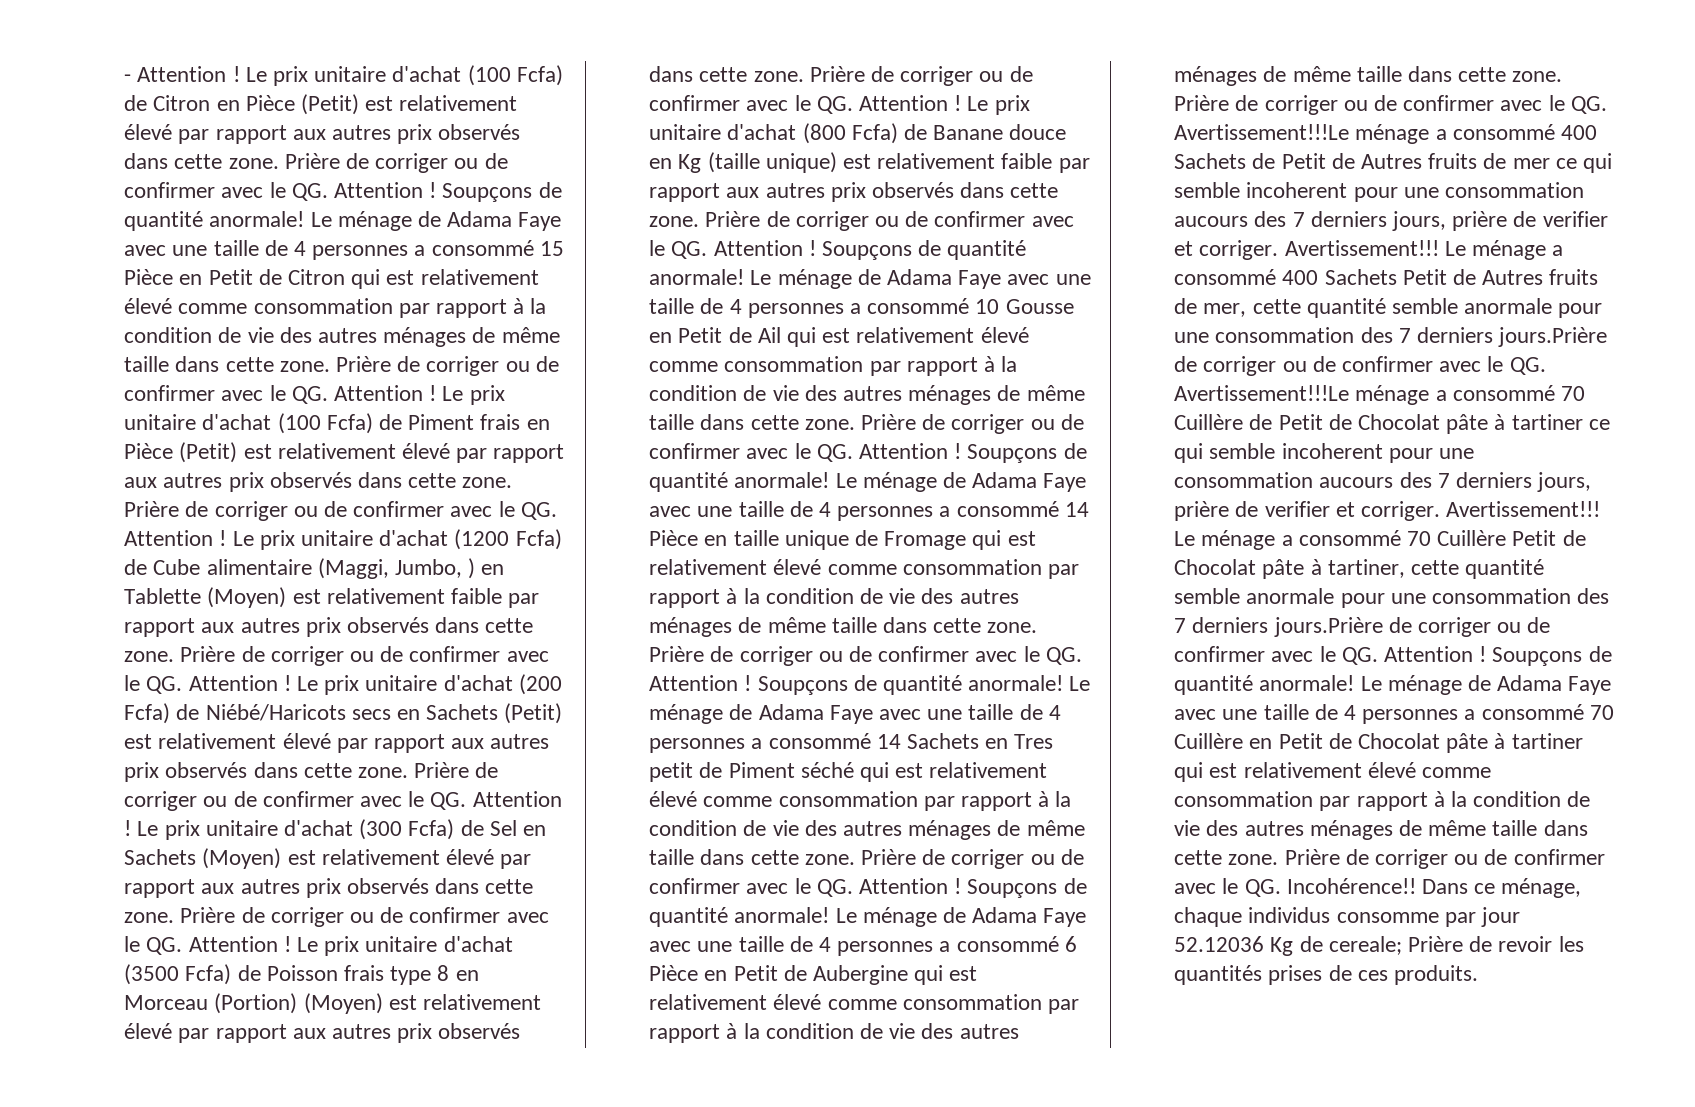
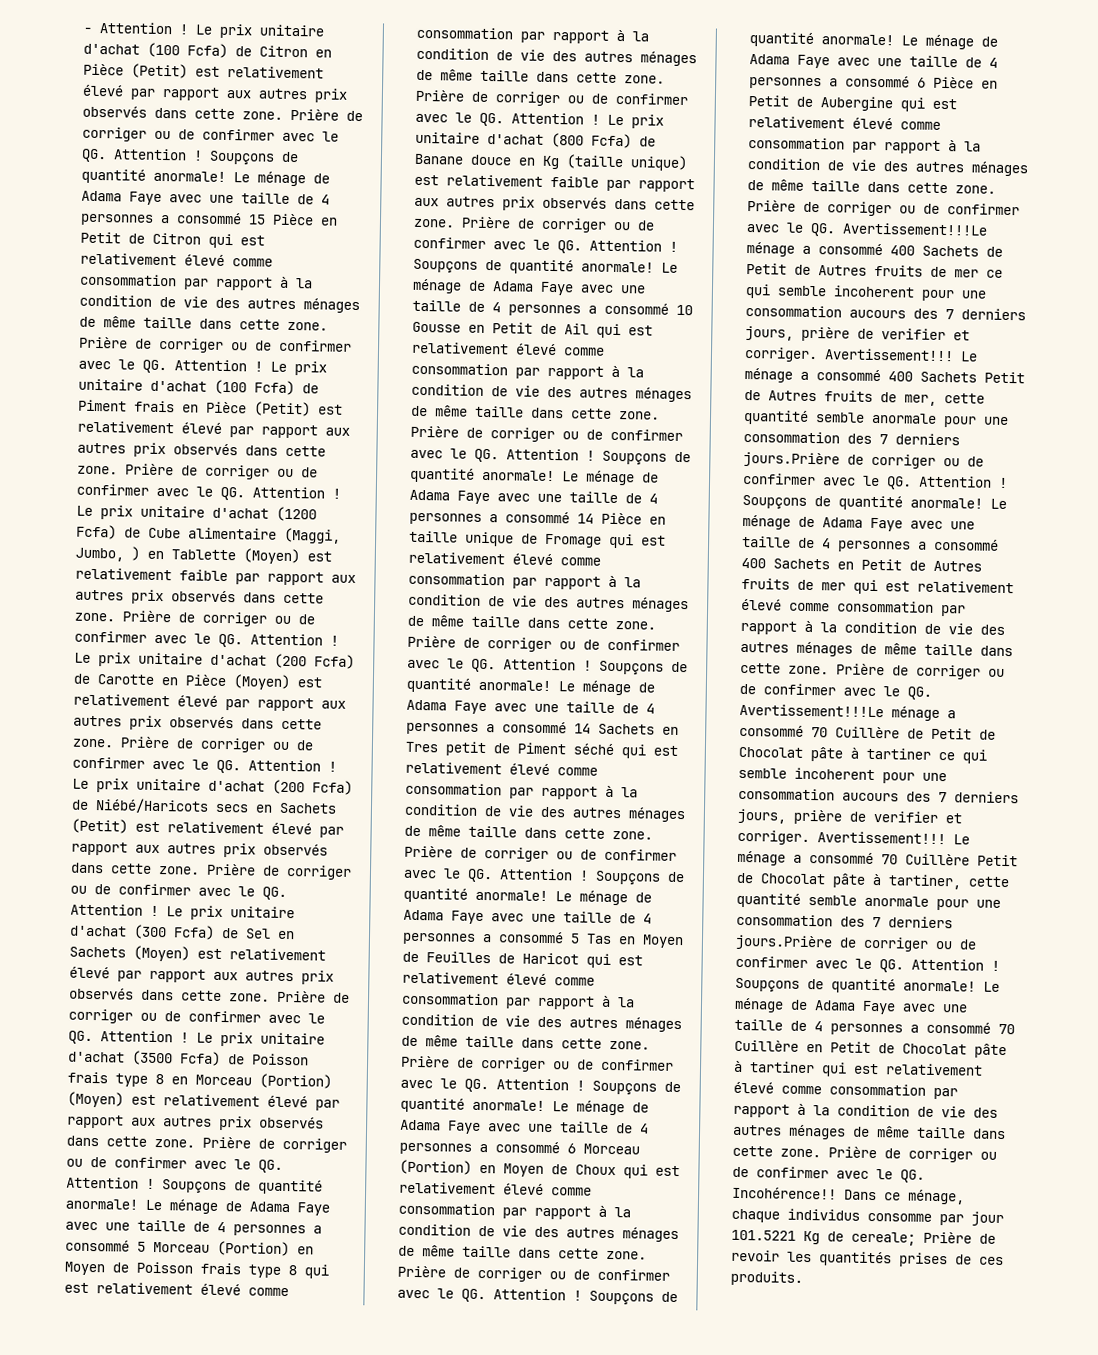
(200, 712) none -> [97,674,323,691] [73,693,347,712] [73,715,323,731] [72,736,315,753] [72,756,338,774] [72,778,354,796] [71,799,90,810] Carotte en Pièce (Moyen) est relativement élevé par rapport aux autres prix observés dans cette zone. Prière de corriger ou de confirmer avec le QG. Attention ! Le prix unitaire d'achat (200 Fcfa) de
(962, 103) none -> [162,1179,324,1195] [65,1198,331,1216] [65,1219,323,1237] [65,1239,315,1257] [64,1261,330,1279] [64,1282,290,1297] [416,26,650,44] [416,47,698,67] [416,69,666,84] [415,89,689,107] [415,112,601,127] Soupçons de quantité anormale! Le ménage de Adama Faye avec une taille de 4 personnes a consommé 5 Morceau (Portion) en Moyen de Poisson frais type 8 qui est relativement élevé comme consommation par rapport à la condition de vie des autres ménages de même taille dans cette zone. Prière de corriger ou de confirmer avec le QG. Attention !
(1059, 944) none -> [570,933,685,949] [402,951,644,968] [402,971,596,986] [401,992,636,1010] [401,1013,683,1033] [401,1035,651,1050] [401,1055,675,1072] [400,1078,682,1095] [400,1097,650,1116] [400,1119,650,1135] [399,1141,641,1155] [399,1159,681,1179] [399,1181,593,1196] [398,1202,632,1220] [398,1223,680,1243] [398,1245,648,1260] [397,1265,671,1282] [397,1288,679,1305] [749,32,999,50] [749,54,999,69] [749,75,911,90] 5 Tas en Moyen de Feuilles de Haricot qui est relativement élevé comme consommation par rapport à la condition de vie des autres ménages de même taille dans cette zone. Prière de corriger ou de confirmer avec le QG. Attention ! Soupçons de quantité anormale! Le ménage de Adama Faye avec une taille de 4 personnes a consommé 6 Morceau (Portion) en Moyen de Choux qui est relativement élevé comme consommation par rapport à la condition de vie des autres ménages de même taille dans cette zone. Prière de corriger ou de confirmer avec le QG. Attention ! Soupçons de quantité anormale! Le ménage de Adama Faye avec une taille de 4 personnes a consommé
(1546, 366) none -> [918,475,1009,489] [742,494,1008,511] [742,514,976,532] [742,535,1000,553] [741,557,983,572] [741,577,1015,595] [741,598,967,617] [740,620,1006,636] [740,641,1014,657] [740,662,1006,680] [739,683,933,700] Attention ! Soupçons de quantité anormale! Le ménage de Adama Faye avec une taille de 4 personnes a consommé 400 Sachets en Petit de Autres fruits de mer qui est relativement élevé comme consommation par rapport à la condition de vie des autres ménages de même taille dans cette zone. Prière de corriger ou de confirmer avec le QG.
[1174,936,1265,952] 52.12036 -> [731,1229,797,1241] 101.5221

